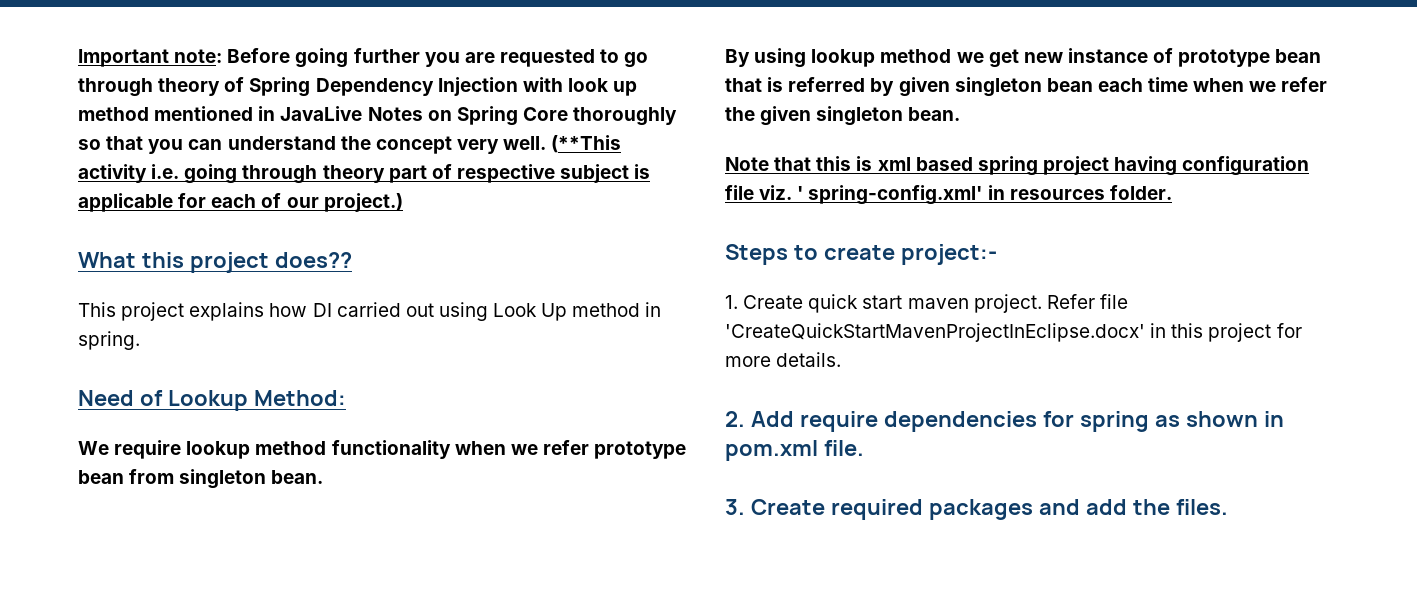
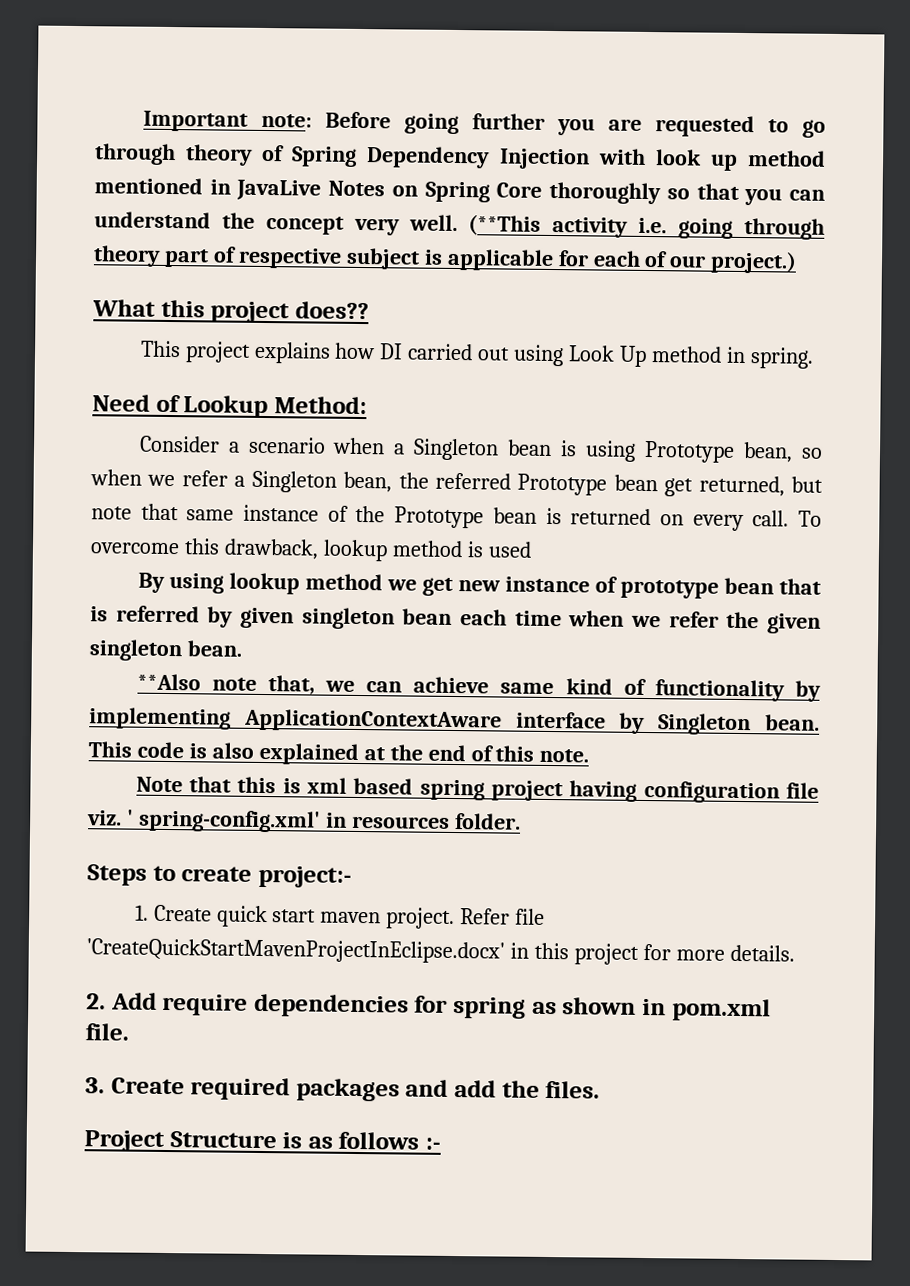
[78,440,687,459] [78,469,324,489] We require lookup method functionality when we refer prototype bean from singleton bean. -> [138,435,823,463] [90,469,823,497] [91,503,823,532] [90,538,532,562] Consider a scenario when a Singleton bean is using Prototype bean, so when we refer a Singleton bean, the referred Prototype bean get returned, but note that same instance of the Prototype bean is returned on every call. To overcome this drawback, lookup method is used
(961, 114) none -> [136,673,822,702] [89,707,820,736] [88,741,590,765] // **Also note that, we can achieve same kind of functionality by implementing ApplicationContextAware interface by Singleton bean. This code is also explained at the end of this note.
(1228, 507) none -> [84,1130,442,1152] // Project Structure is as follows :-

